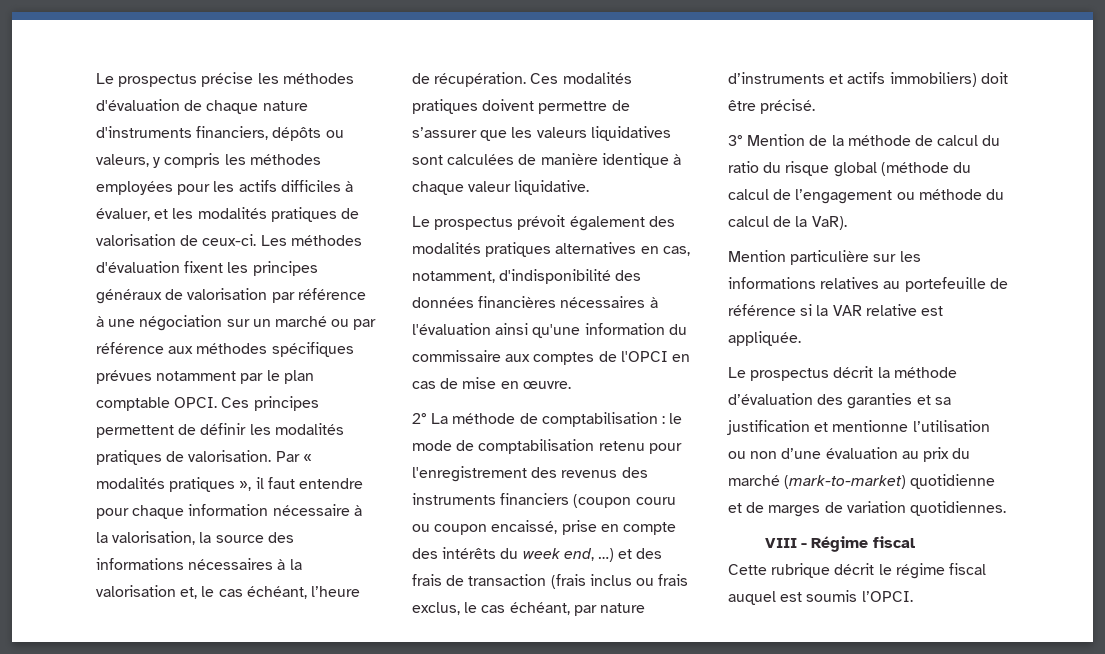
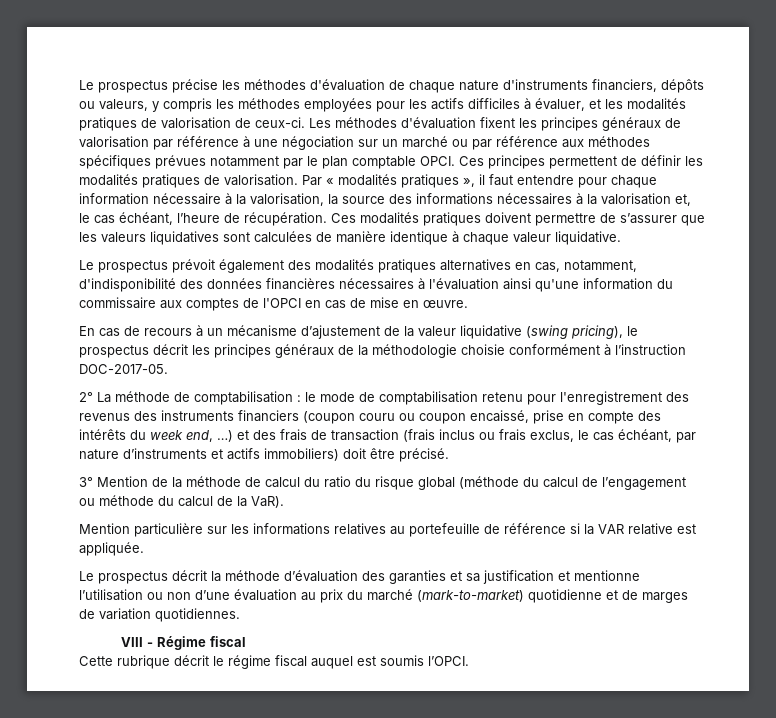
(571, 385) none -> [79,325,638,339] [79,344,686,358] [79,364,168,374] // En cas de recours à un mécanisme d’ajustement de la valeur liquidative (swing pricing), le prospectus décrit les principes généraux de la méthodologie choisie conformément à l’instruction DOC-2017-05.

